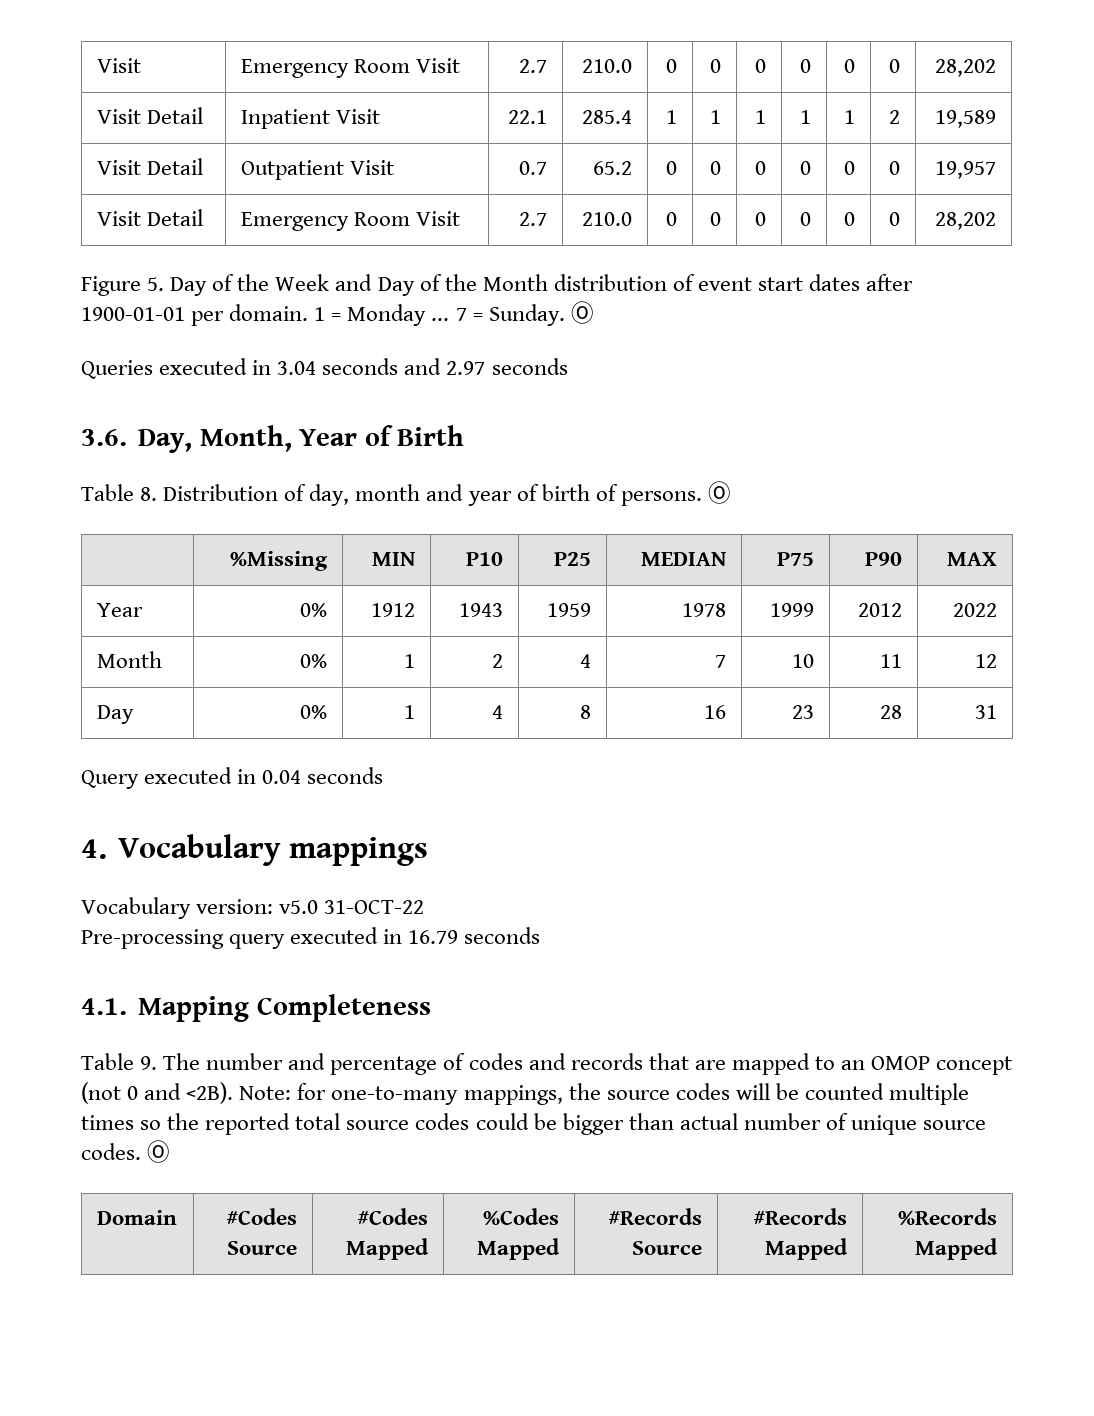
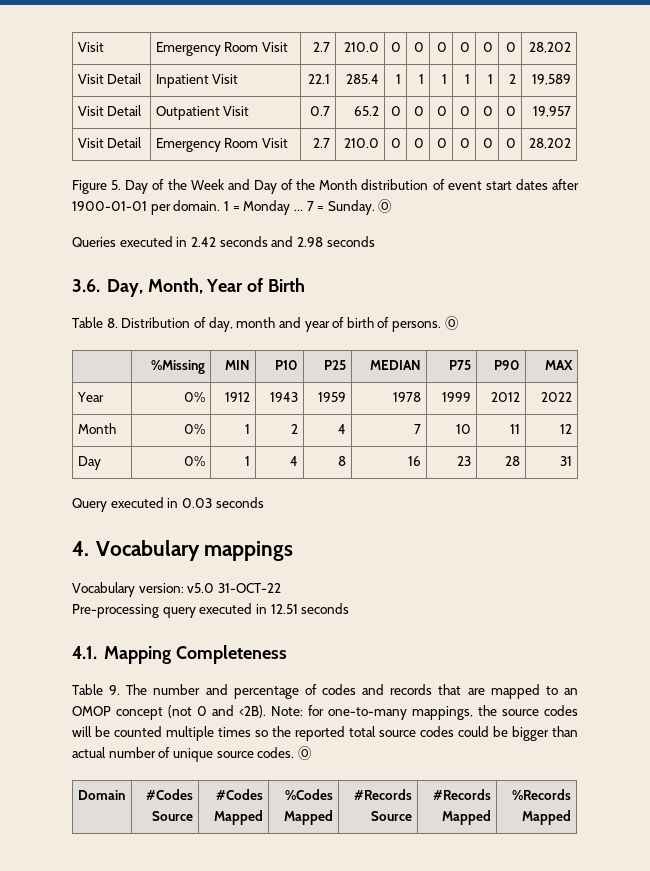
[277,361,317,375] 3.04 -> [190,237,216,247] 2.42
[446,361,486,375] 2.97 -> [296,237,323,247] 2.98
[262,770,302,784] 0.04 -> [181,498,212,508] 0.03
[408,930,459,944] 16.79 -> [270,604,298,614] 12.51

